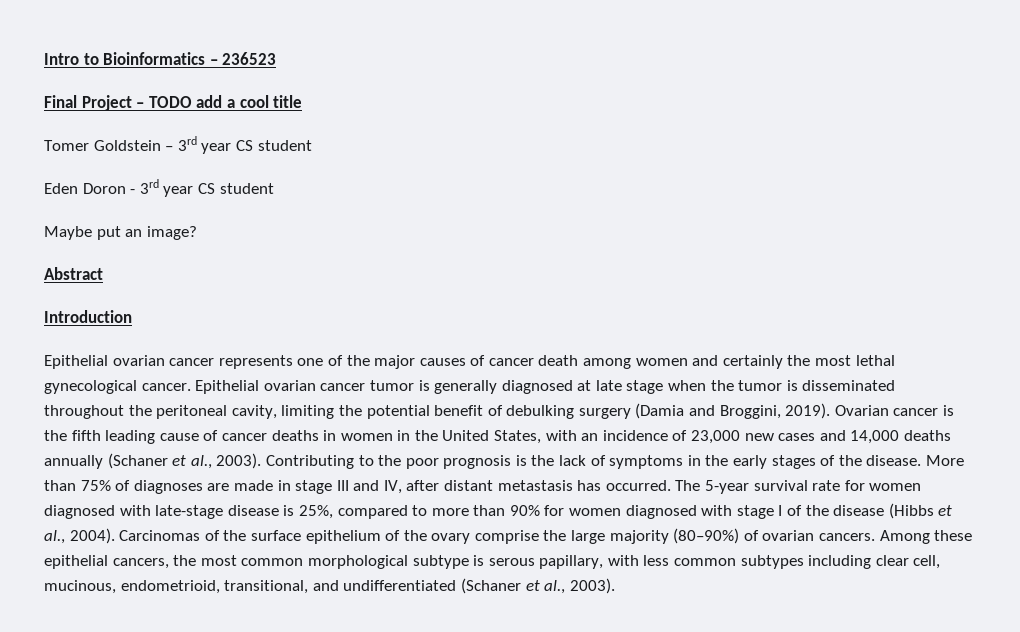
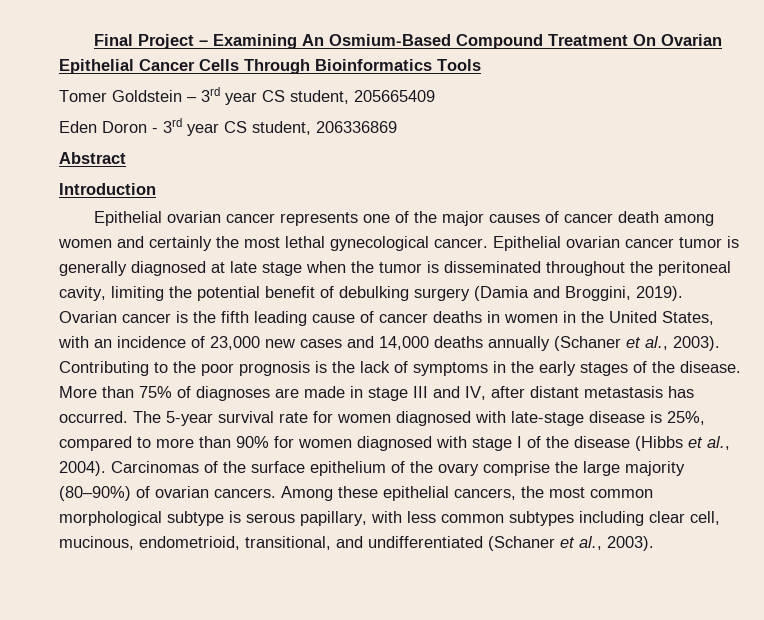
[44,52,277,65] [44,95,303,111] Intro to Bioinformatics – 236523 // Final Project – TODO add a cool title -> [93,34,722,49] [59,59,481,74] Final Project – Examining An Osmium-Based Compound Treatment On Ovarian Epithelial Cancer Cells Through Bioinformatics Tools
[257,140,312,151] student -> [290,90,435,104] student, 205665409
[219,183,274,194] [44,226,197,240] student // Maybe put an image? -> [252,121,397,135] student, 206336869

